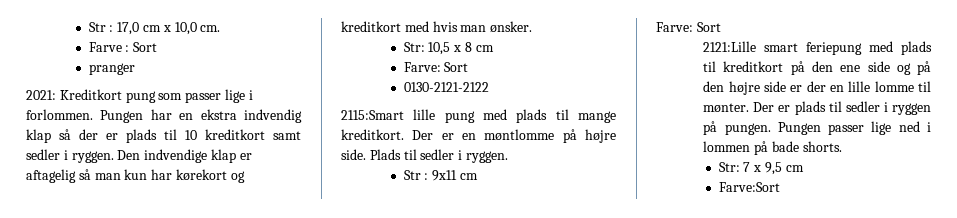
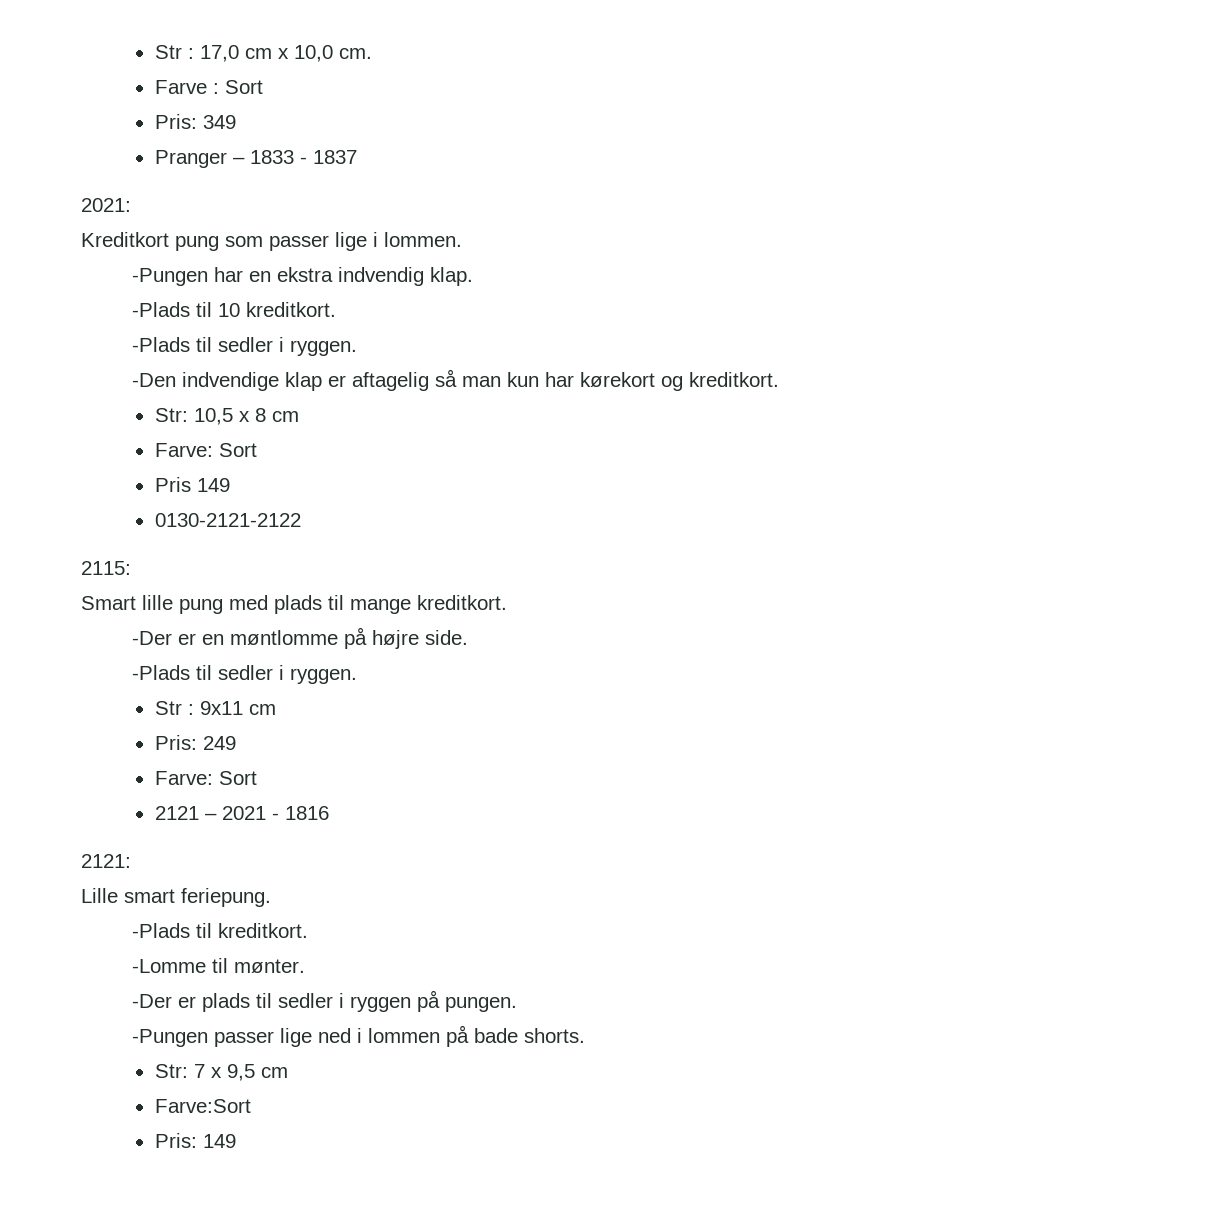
[88,63,135,75] pranger -> [154,114,236,129] [154,150,357,168] Pris: 349 // Pranger – 1833 - 1837
(56, 95) none -> (131, 205) //
[26,109,144,123] forlommen. Pungen -> [384,232,462,247] [132,268,209,286] lommen. // -Pungen
[26,129,301,143] [26,149,141,163] klap så der er plads til 10 kreditkort samt sedler i ryggen. Den -> [430,267,474,286] [132,302,337,317] [132,337,358,356] [132,373,177,387] klap. // -Plads til 10 kreditkort. // -Plads til sedler i ryggen. // -Den
[341,21,533,33] kreditkort med hvis man ønsker. -> [689,372,780,387] kreditkort.
(469, 67) none -> [154,477,230,492] // Pris 149
[341,110,404,120] 2115:Smart -> [81,561,131,575] [81,596,136,610] 2115: // Smart
[412,130,434,140] Der -> [132,631,173,645] // -Der
[369,149,401,160] Plads -> [132,665,191,680] // -Plads
[656,22,721,32] [703,41,932,55] [703,61,931,75] [703,81,914,95] // Farve: Sort // 2121:Lille smart feriepung med plads til kreditkort på den ene side og på den højre side er der en lille lomme -> [154,735,236,750] [154,771,257,785] [154,806,329,820] [81,854,131,868] [81,888,271,907] [132,923,309,938] [132,959,207,973] // Pris: 249 // Farve: Sort // 2121 – 2021 - 1816 // 2121: // Lille smart feriepung. // -Plads til kreditkort. // -Lomme
[753,102,775,112] Der -> [132,994,173,1008] // -Der
[777,122,821,135] Pungen -> [132,1029,209,1047] // -Pungen
(780, 187) none -> [154,1133,236,1148] // Pris: 149

